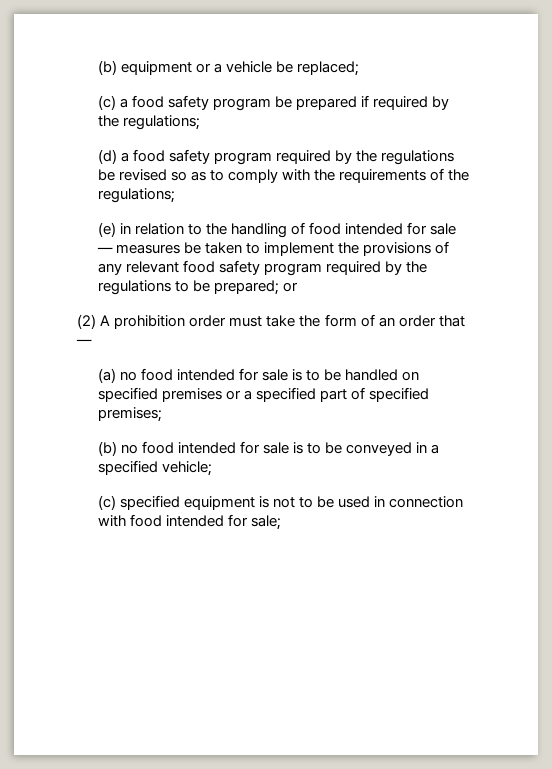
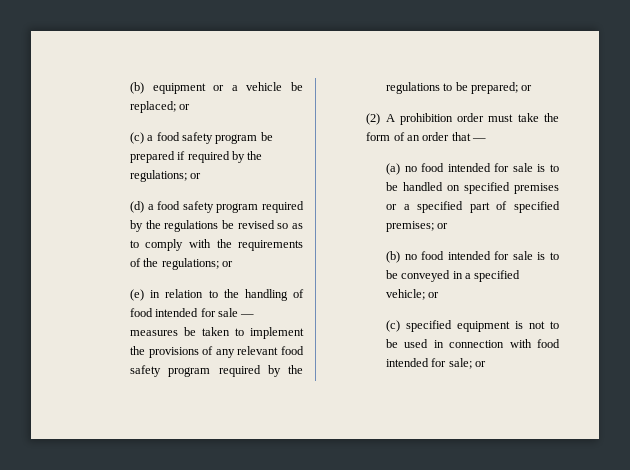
(360, 68) none -> [179,104,191,110] or
(200, 122) none -> [190,173,202,179] or
(175, 195) none -> [222,261,234,267] or
(162, 414) none -> [437,223,449,229] or
(212, 468) none -> [428,292,440,298] or
(281, 522) none -> [475,361,487,367] or

